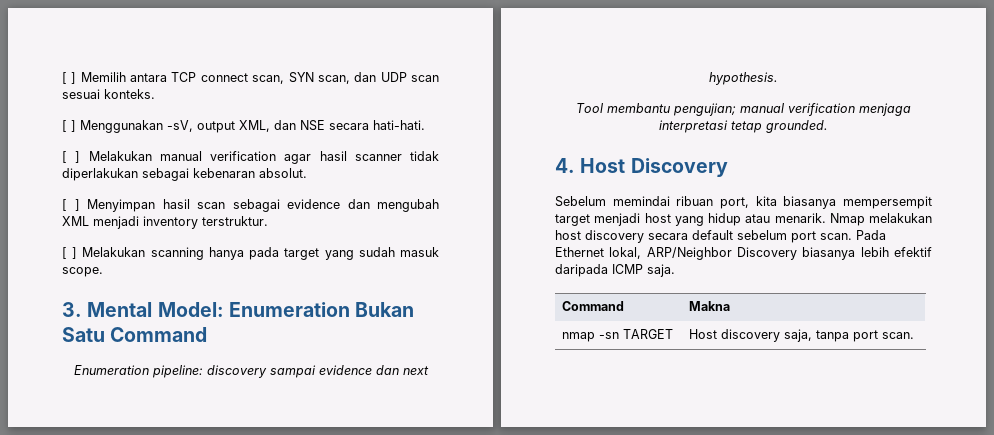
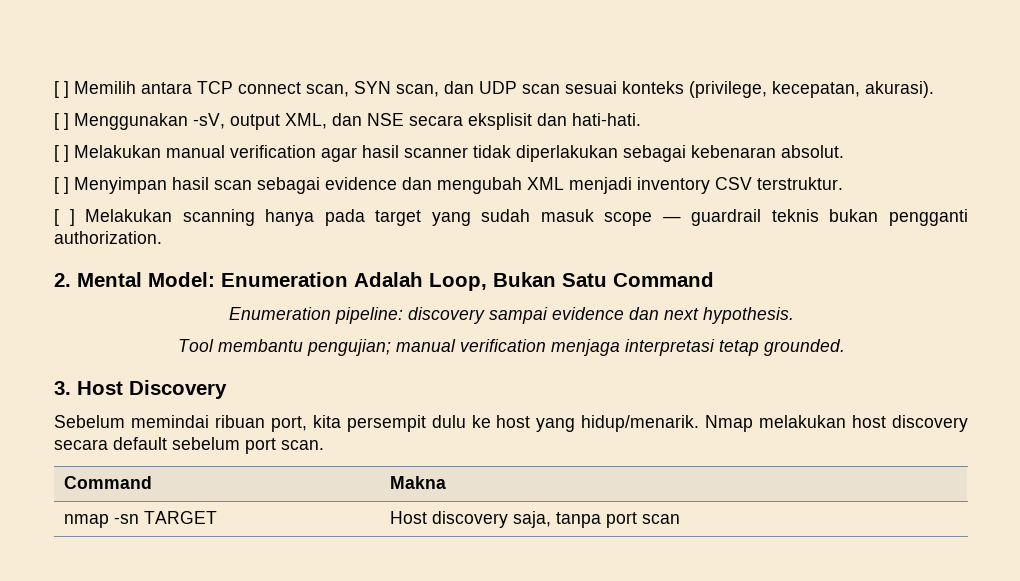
[104,89,155,99] konteks. -> [622,81,934,98] konteks (privilege, kecepatan, akurasi).
(369, 126) none -> [468,113,567,130] eksplisit dan
(198, 222) none -> [715,177,752,190] CSV
[62,267,103,277] [62,302,82,317] scope. // 3. -> [604,209,968,226] [54,231,162,244] [54,273,71,287] scope — guardrail teknis bukan pengganti authorization. // 2.
(350, 309) none -> [354,272,487,291] Adalah Loop,
[555,158,575,173] 4. -> [54,381,71,395] 3.
[783,196,932,209] [555,213,826,226] biasanya mempersempit target menjadi host yang hidup atau menarik. -> [346,415,700,432] persempit dulu ke host yang hidup/menarik.
[856,230,886,240] [555,247,932,260] [555,264,675,277] Pada Ethernet lokal, ARP/Neighbor Discovery biasanya lebih efektif daripada ICMP saja. -> (324, 445) none
[882,332,915,339] scan. -> [641,514,680,524] scan

